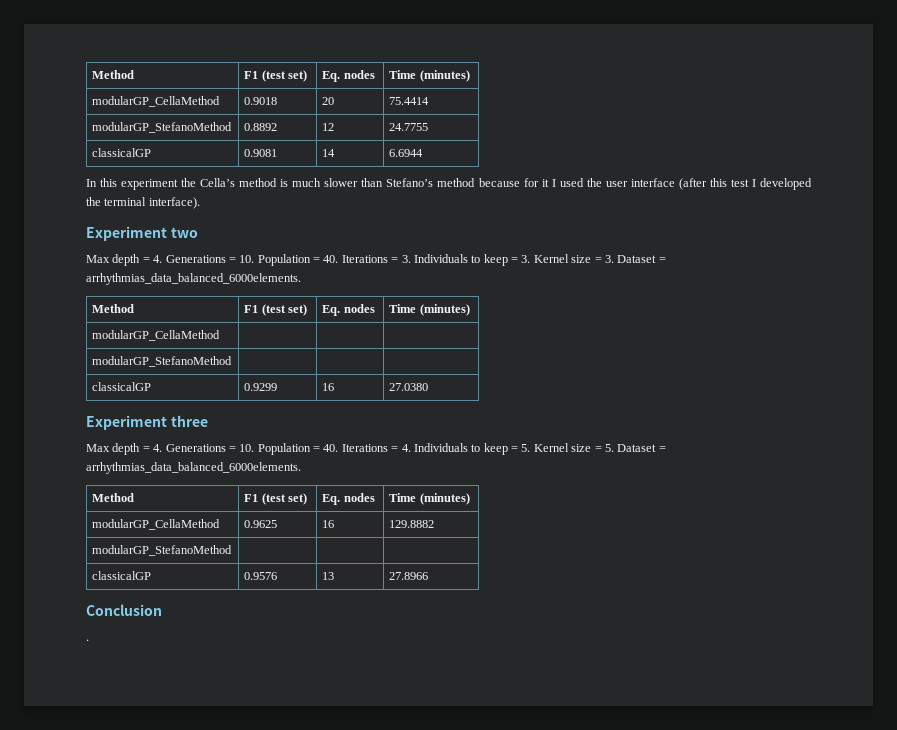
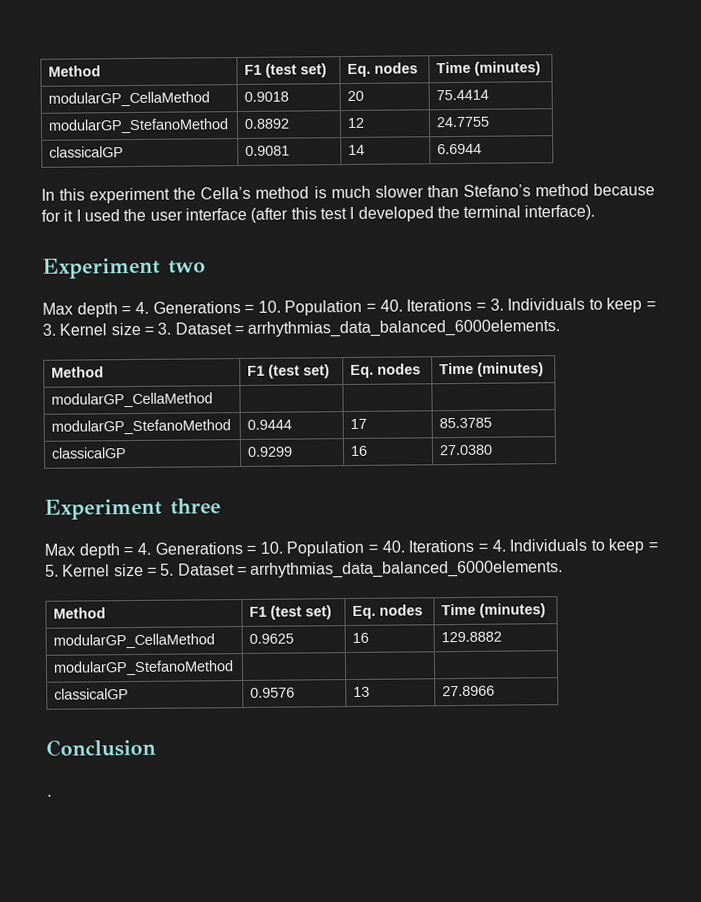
(233, 361) | | -> [247,419,293,430] [350,418,368,429] [439,417,493,429] 0.9444 | 17 | 85.3785

